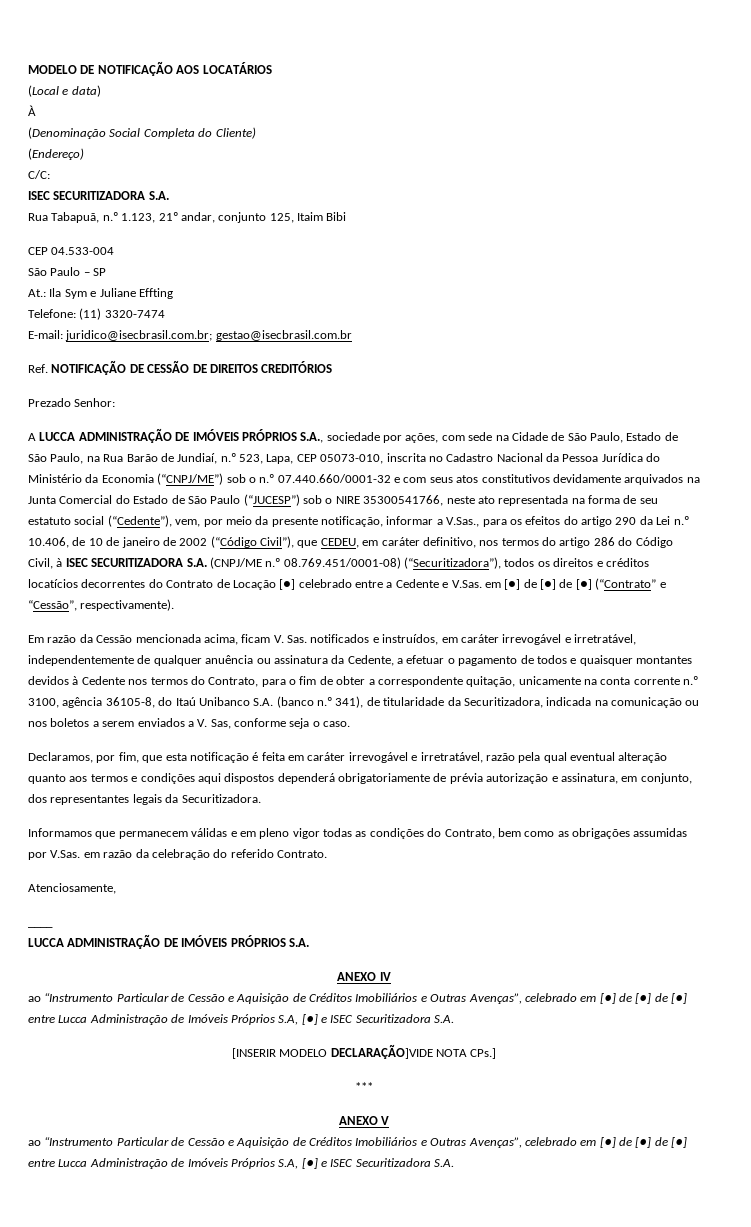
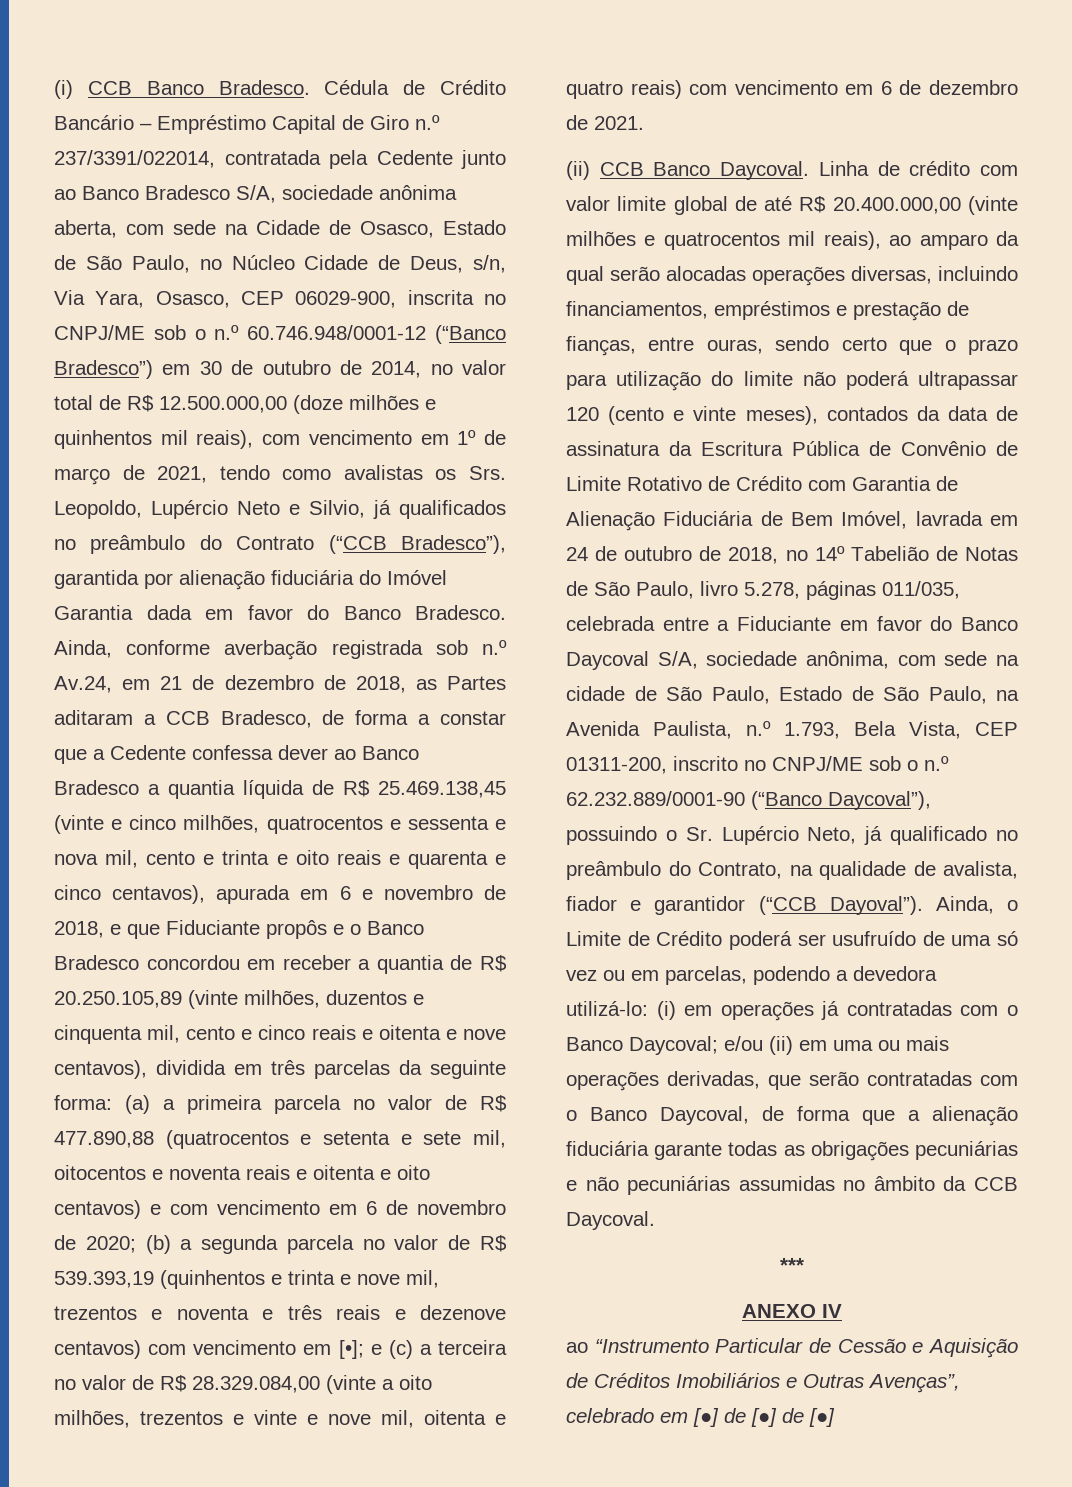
[28,61,272,76] [28,85,101,97] [28,105,36,116] [28,127,256,139] [28,148,84,160] [28,170,50,179] [28,191,169,200] [28,212,347,223] [28,247,115,255] [28,267,107,276] [28,288,173,299] [28,308,165,320] [28,330,352,341] [28,360,333,375] [28,398,116,407] [28,428,439,443] MODELO DE NOTIFICAÇÃO AOS LOCATÁRIOS // (Local e data) // À // (Denominação Social Completa do Cliente) // (Endereço) // C/C: // ISEC SECURITIZADORA S.A. // Rua Tabapuã, n.º 1.123, 21º andar, conjunto 125, Itaim Bibi // CEP 04.533-004 // São Paulo – SP // At.: Ila Sym e Juliane Effting // Telefone: (11) 3320-7474 // E-mail: juridico@isecbrasil.com.br; gestao@isecbrasil.com.br // Ref. NOTIFICAÇÃO DE CESSÃO DE DIREITOS CREDITÓRIOS // Prezado Senhor: // A LUCCA ADMINISTRAÇÃO DE IMÓVEIS PRÓPRIOS S.A., sociedade por ações, -> [54,80,506,99] [54,115,440,134] [54,150,506,169] [54,185,457,203] [54,220,117,238] (i) CCB Banco Bradesco. Cédula de Crédito Bancário – Empréstimo Capital de Giro n.º 237/3391/022014, contratada pela Cedente junto ao Banco Bradesco S/A, sociedade anônima aberta,
(565, 436) none -> [360,220,506,238] [54,255,506,273] [54,290,506,308] [54,325,507,344] [54,360,506,379] [54,395,436,414] [54,430,507,449] [54,465,506,485] [54,500,506,519] [54,535,506,554] [54,570,447,590] [54,605,506,620] [54,640,507,660] [54,675,506,693] [54,710,506,728] [54,745,419,764] [54,780,506,799] [54,815,507,834] [54,850,507,869] [54,885,507,904] [54,920,424,939] [54,955,507,974] [54,990,424,1009] [54,1025,506,1044] [54,1060,506,1079] [54,1095,507,1114] [54,1130,507,1149] [54,1165,430,1180] [54,1200,506,1219] [54,1235,507,1254] [54,1270,439,1289] [54,1305,506,1320] [54,1340,507,1359] [54,1375,432,1394] [54,1410,506,1428] [566,80,1018,99] [566,115,644,130] [566,161,1018,180] [566,196,1018,215] [566,231,1019,250] [566,266,1018,286] [566,301,969,321] [566,336,1018,356] [566,371,1018,391] [566,406,1018,425] [566,441,1018,456] [566,476,958,491] [566,511,1018,531] [566,546,1018,564] [566,581,960,600] [566,616,1018,631] [566,651,1019,670] [566,686,657,701] Osasco, Estado de São Paulo, no Núcleo Cidade de Deus, s/n, Via Yara, Osasco, CEP 06029-900, inscrita no CNPJ/ME sob o n.º 60.746.948/0001-12 (“Banco Bradesco”) em 30 de outubro de 2014, no valor total de R$ 12.500.000,00 (doze milhões e quinhentos mil reais), com vencimento em 1º de março de 2021, tendo como avalistas os Srs. Leopoldo, Lupércio Neto e Silvio, já qualificados no preâmbulo do Contrato (“CCB Bradesco”), garantida por alienação fiduciária do Imóvel Garantia dada em favor do Banco Bradesco. Ainda, conforme averbação registrada sob n.º Av.24, em 21 de dezembro de 2018, as Partes aditaram a CCB Bradesco, de forma a constar que a Cedente confessa dever ao Banco Bradesco a quantia líquida de R$ 25.469.138,45 (vinte e cinco milhões, quatrocentos e sessenta e nova mil, cento e trinta e oito reais e quarenta e cinco centavos), apurada em 6 e novembro de 2018, e que Fiduciante propôs e o Banco Bradesco concordou em receber a quantia de R$ 20.250.105,89 (vinte milhões, duzentos e cinquenta mil, cento e cinco reais e oitenta e nove centavos), dividida em três parcelas da seguinte forma: (a) a primeira parcela no valor de R$ 477.890,88 (quatrocentos e setenta e sete mil, oitocentos e noventa reais e oitenta e oito centavos) e com vencimento em 6 de novembro de 2020; (b) a segunda parcela no valor de R$ 539.393,19 (quinhentos e trinta e nove mil, trezentos e noventa e três reais e dezenove centavos) com vencimento em [•]; e (c) a terceira no valor de R$ 28.329.084,00 (vinte a oito milhões, trezentos e vinte e nove mil, oitenta e quatro reais) com vencimento em 6 de dezembro de 2021. // (ii) CCB Banco Daycoval. Linha de crédito com valor limite global de até R$ 20.400.000,00 (vinte milhões e quatrocentos mil reais), ao amparo da qual serão alocadas operações diversas, incluindo financiamentos, empréstimos e prestação de fianças, entre ouras, sendo certo que o prazo para utilização do limite não poderá ultrapassar 120 (cento e vinte meses), contados da data de assinatura da Escritura Pública de Convênio de Limite Rotativo de Crédito com Garantia de Alienação Fiduciária de Bem Imóvel, lavrada em 24 de outubro de 2018, no 14º Tabelião de Notas de São Paulo, livro 5.278, páginas 011/035, celebrada entre a Fiduciante em favor do Banco Daycoval S/A, sociedade anônima, com sede na cidade de
[103,453,661,464] [28,473,700,485] [28,494,658,506] [28,515,689,527] [28,536,673,548] [28,557,649,569] [28,578,666,590] [28,599,175,611] [28,634,636,645] [28,655,692,666] [28,676,699,687] [28,696,700,708] [28,718,351,729] [28,752,668,763] [28,773,692,784] [28,794,261,805] [28,828,688,839] [28,849,327,860] [28,883,116,894] [28,926,53,928] [28,934,309,949] Rua Barão de Jundiaí, n.º 523, Lapa, CEP 05073-010, inscrita no Cadastro Nacional da Pessoa Jurídica do Ministério da Economia (“CNPJ/ME”) sob o n.º 07.440.660/0001-32 e com seus atos constitutivos devidamente arquivados na Junta Comercial do Estado de São Paulo (“JUCESP”) sob o NIRE 35300541766, neste ato representada na forma de seu estatuto social (“Cedente”), vem, por meio da presente notificação, informar a V.Sas., para os efeitos do artigo 290 da Lei n.º 10.406, de 10 de janeiro de 2002 (“Código Civil”), que CEDEU, em caráter definitivo, nos termos do artigo 286 do Código Civil, à ISEC SECURITIZADORA S.A. (CNPJ/ME n.º 08.769.451/0001-08) (“Securitizadora”), todos os direitos e créditos locatícios decorrentes do Contrato de Locação [●] celebrado entre a Cedente e V.Sas. em [●] de [●] de [●] (“Contrato” e “Cessão”, respectivamente). // Em razão da Cessão mencionada acima, ficam V. Sas. notificados e instruídos, em caráter irrevogável e irretratável, independentemente de qualquer anuência ou assinatura da Cedente, a efetuar o pagamento de todos e quaisquer montantes devidos à Cedente nos termos do Contrato, para o fim de obter a correspondente quitação, unicamente na conta corrente n.º 3100, agência 36105-8, do Itaú Unibanco S.A. (banco n.º 341), de titularidade da Securitizadora, indicada na comunicação ou nos boletos a serem enviados a V. Sas, conforme seja o caso. // Declaramos, por fim, que esta notificação é feita em caráter irrevogável e irretratável, razão pela qual eventual alteração quanto aos termos e condições aqui dispostos dependerá obrigatoriamente de prévia autorização e assinatura, em conjunto, dos representantes legais da Securitizadora. // Informamos que permanecem válidas e em pleno vigor todas as condições do Contrato, bem como as obrigações assumidas por V.Sas. em razão da celebração do referido Contrato. // Atenciosamente, // ____ // LUCCA ADMINISTRAÇÃO DE IMÓVEIS PRÓPRIOS S.A. -> [566,721,1018,739] [566,756,949,774] [566,791,931,810] [566,826,1018,845] [566,861,1018,880] [566,896,1018,915] [566,931,1018,950] [566,966,937,985] [566,1001,1018,1021] [566,1036,949,1055] [566,1071,1018,1091] [566,1106,1018,1126] [566,1141,1018,1161] [566,1176,1018,1195] [566,1211,655,1230] [780,1258,804,1272] Avenida Paulista, n.º 1.793, Bela Vista, CEP 01311-200, inscrito no CNPJ/ME sob o n.º 62.232.889/0001-90 (“Banco Daycoval”), possuindo o Sr. Lupércio Neto, já qualificado no preâmbulo do Contrato, na qualidade de avalista, fiador e garantidor (“CCB Dayoval”). Ainda, o Limite de Crédito poderá ser usufruído de uma só vez ou em parcelas, podendo a devedora utilizá-lo: (i) em operações já contratadas com o Banco Daycoval; e/ou (ii) em uma ou mais operações derivadas, que serão contratadas com o Banco Daycoval, de forma que a alienação fiduciária garante todas as obrigações pecuniárias e não pecuniárias assumidas no âmbito da CCB Daycoval. // ***
[28,1014,455,1025] [231,1044,497,1059] [355,1082,373,1091] [338,1116,390,1125] [28,1137,688,1148] [28,1158,455,1169] entre Lucca Administração de Imóveis Próprios S.A, [●] e ISEC Securitizadora S.A. // [INSERIR MODELO DECLARAÇÃO]VIDE NOTA CPs.] // *** // ANEXO V // ao “Instrumento Particular de Cessão e Aquisição de Créditos Imobiliários e Outras Avenças”, celebrado em [●] de [●] de [●] entre Lucca Administração de Imóveis Próprios S.A, [●] e ISEC Securitizadora S.A. -> (835, 1417) none

